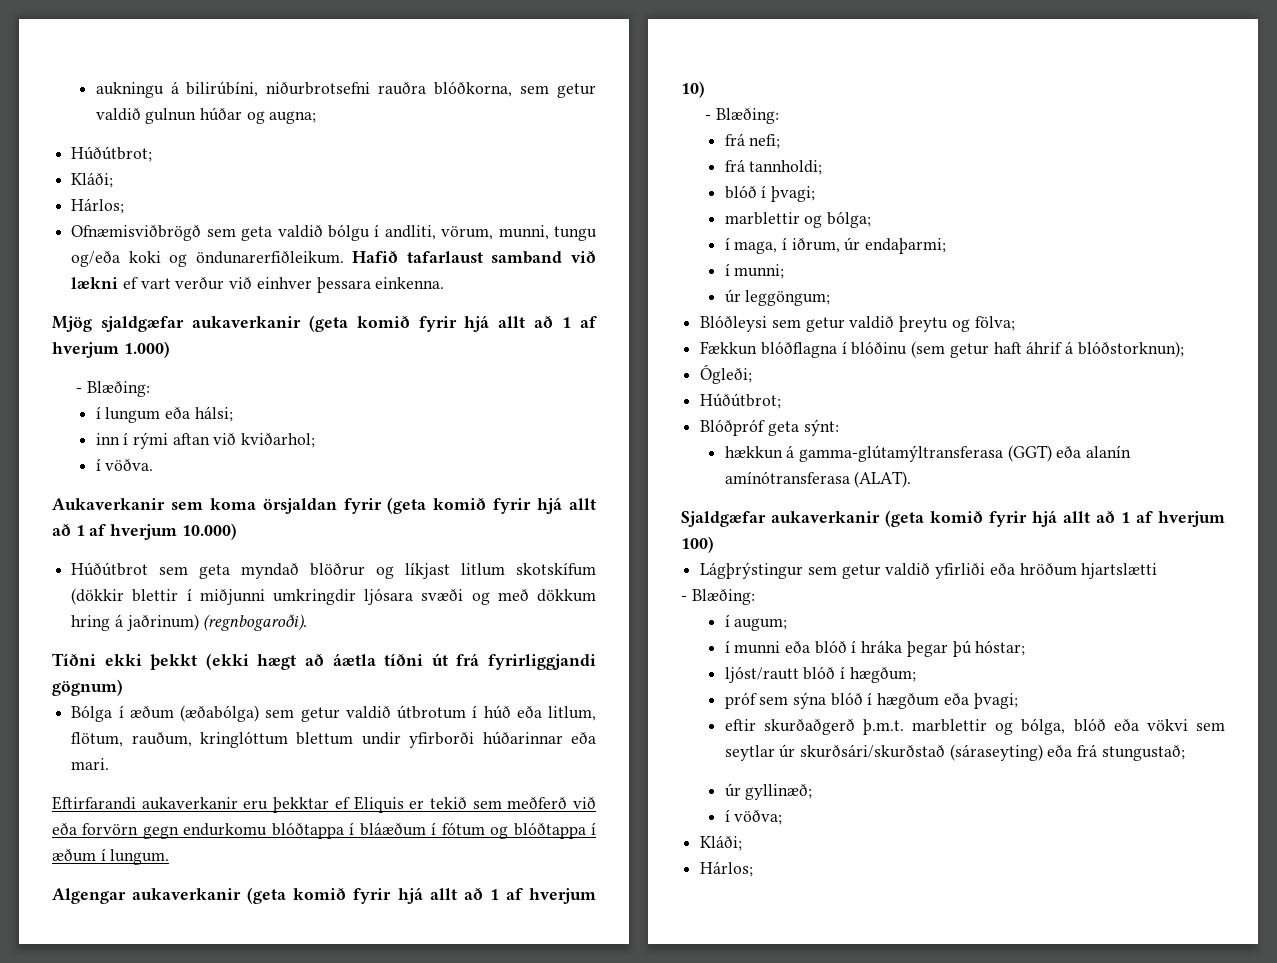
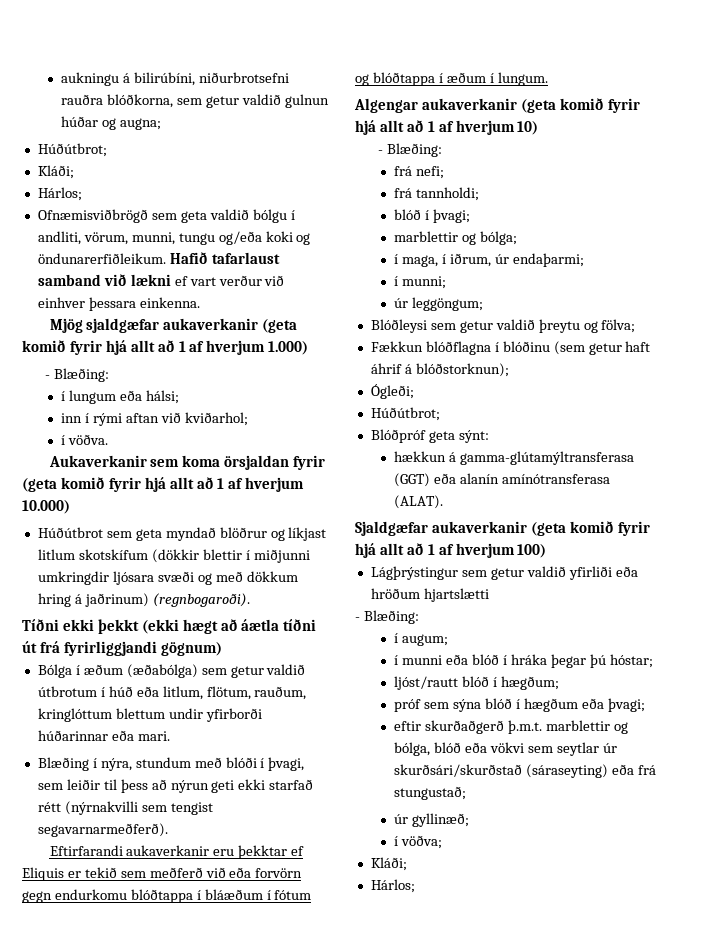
(110, 764) none -> [37,757,305,771] [37,779,314,793] [37,801,213,815] [37,823,168,837] // Blæðing í nýra, stundum með blóði í þvagi, sem leiðir til þess að nýrun geti ekki starfað rétt (nýrnakvilli sem tengist segavarnarmeðferð).

